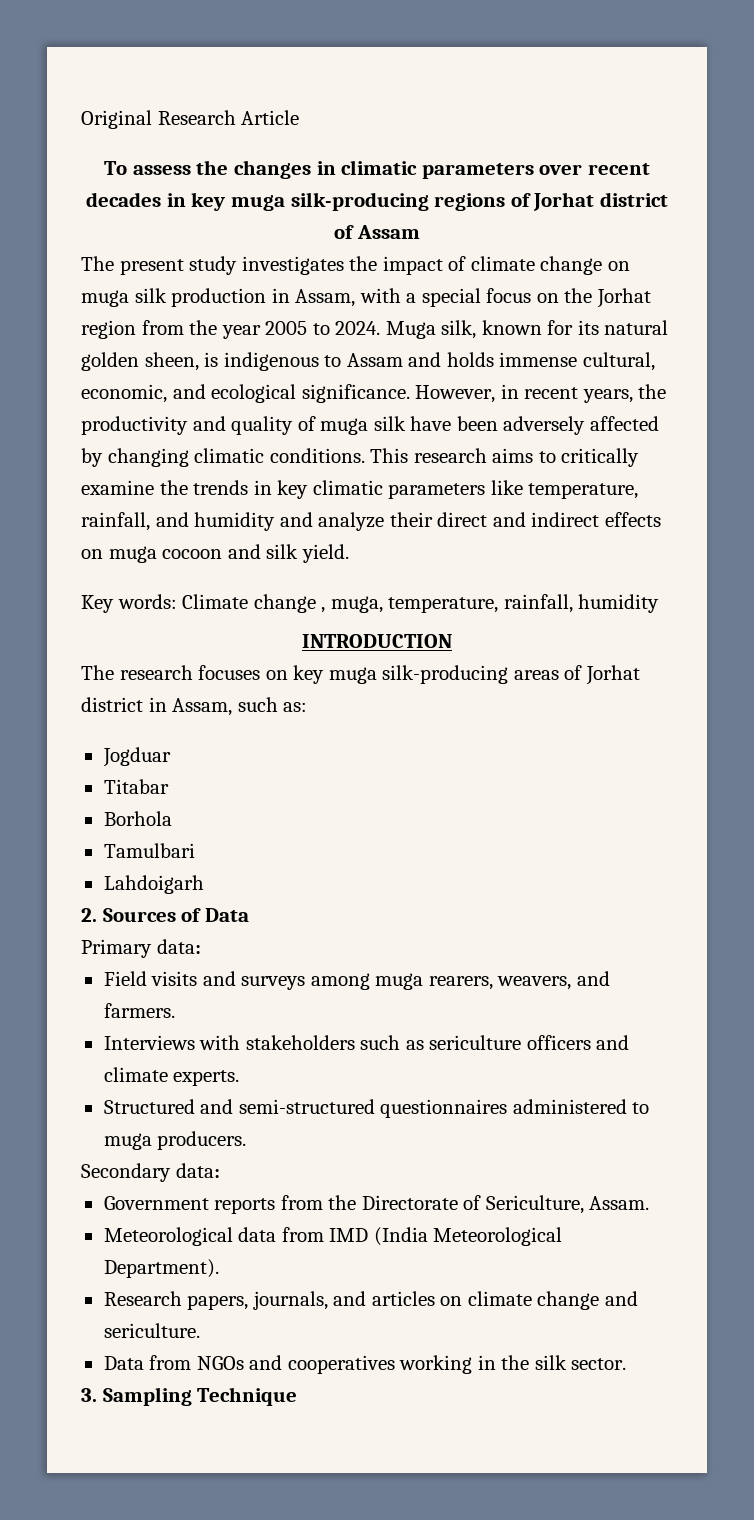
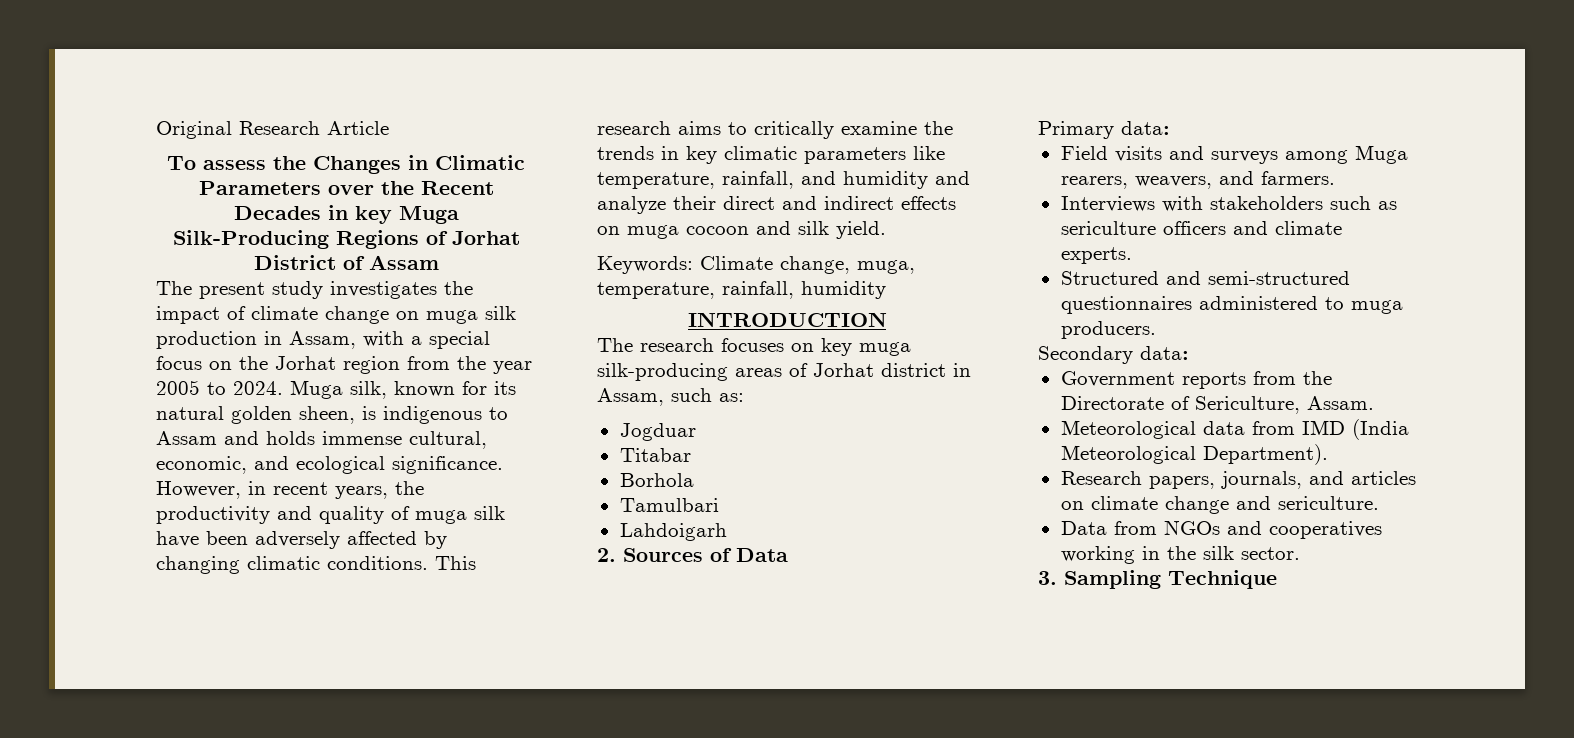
[233,160,650,179] [86,192,668,211] changes in climatic parameters over recent decades in key muga silk-producing regions of Jorhat district -> [313,155,525,174] [198,181,494,195] [233,205,459,224] [172,230,520,249] [253,255,336,270] Changes in Climatic Parameters over the Recent Decades in key Muga Silk-Producing Regions of Jorhat District
[81,594,326,613] Key words: Climate change , -> [597,256,850,274] Keywords: Climate change,
[375,973,424,990] muga -> [1354,145,1408,164] Muga

